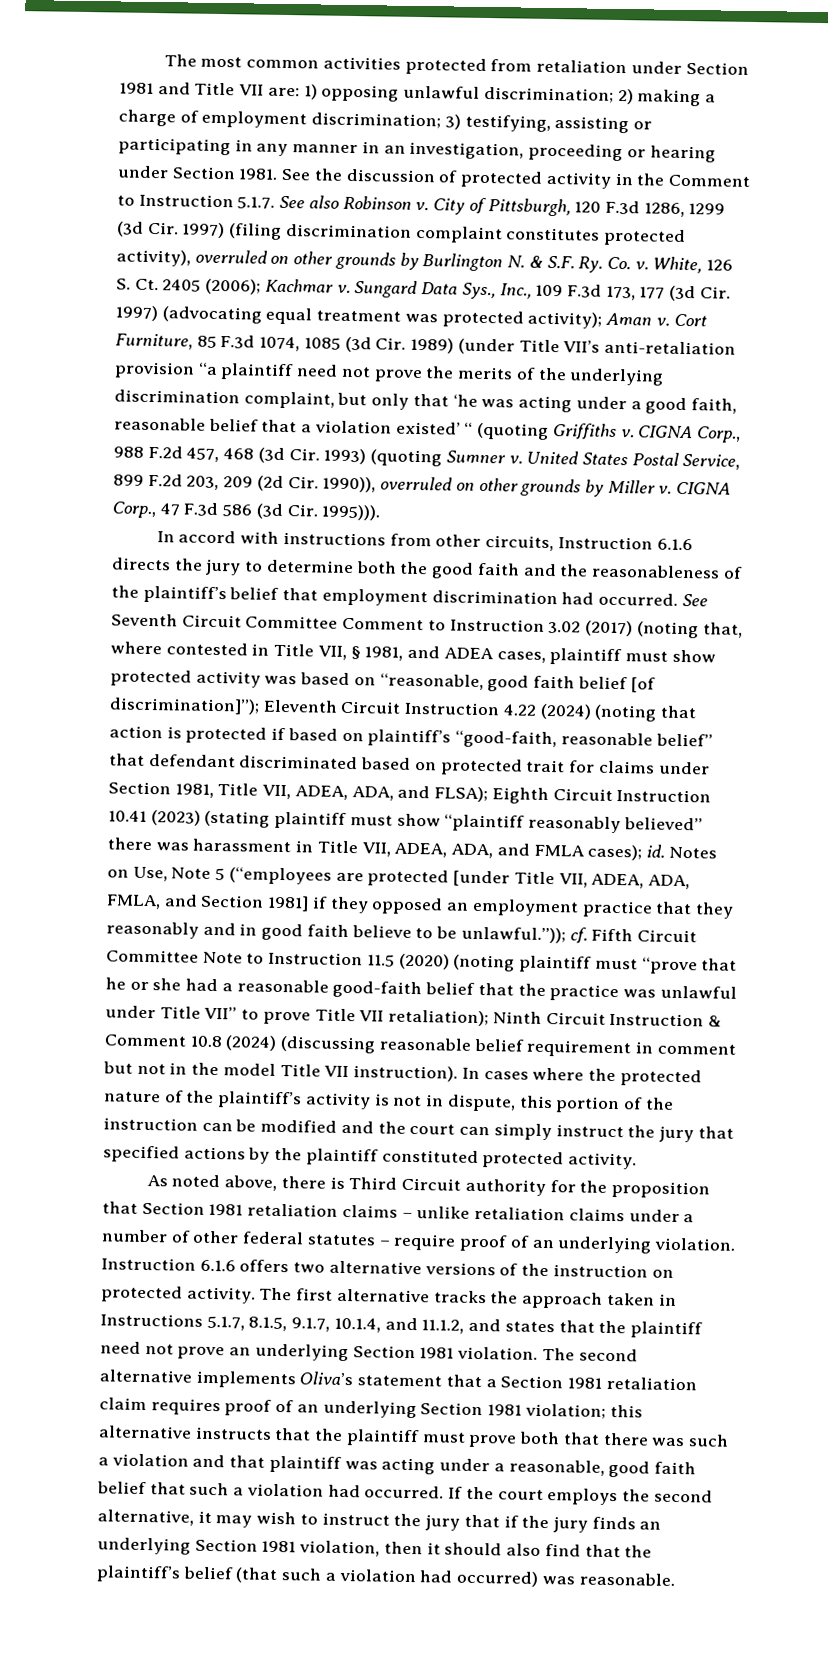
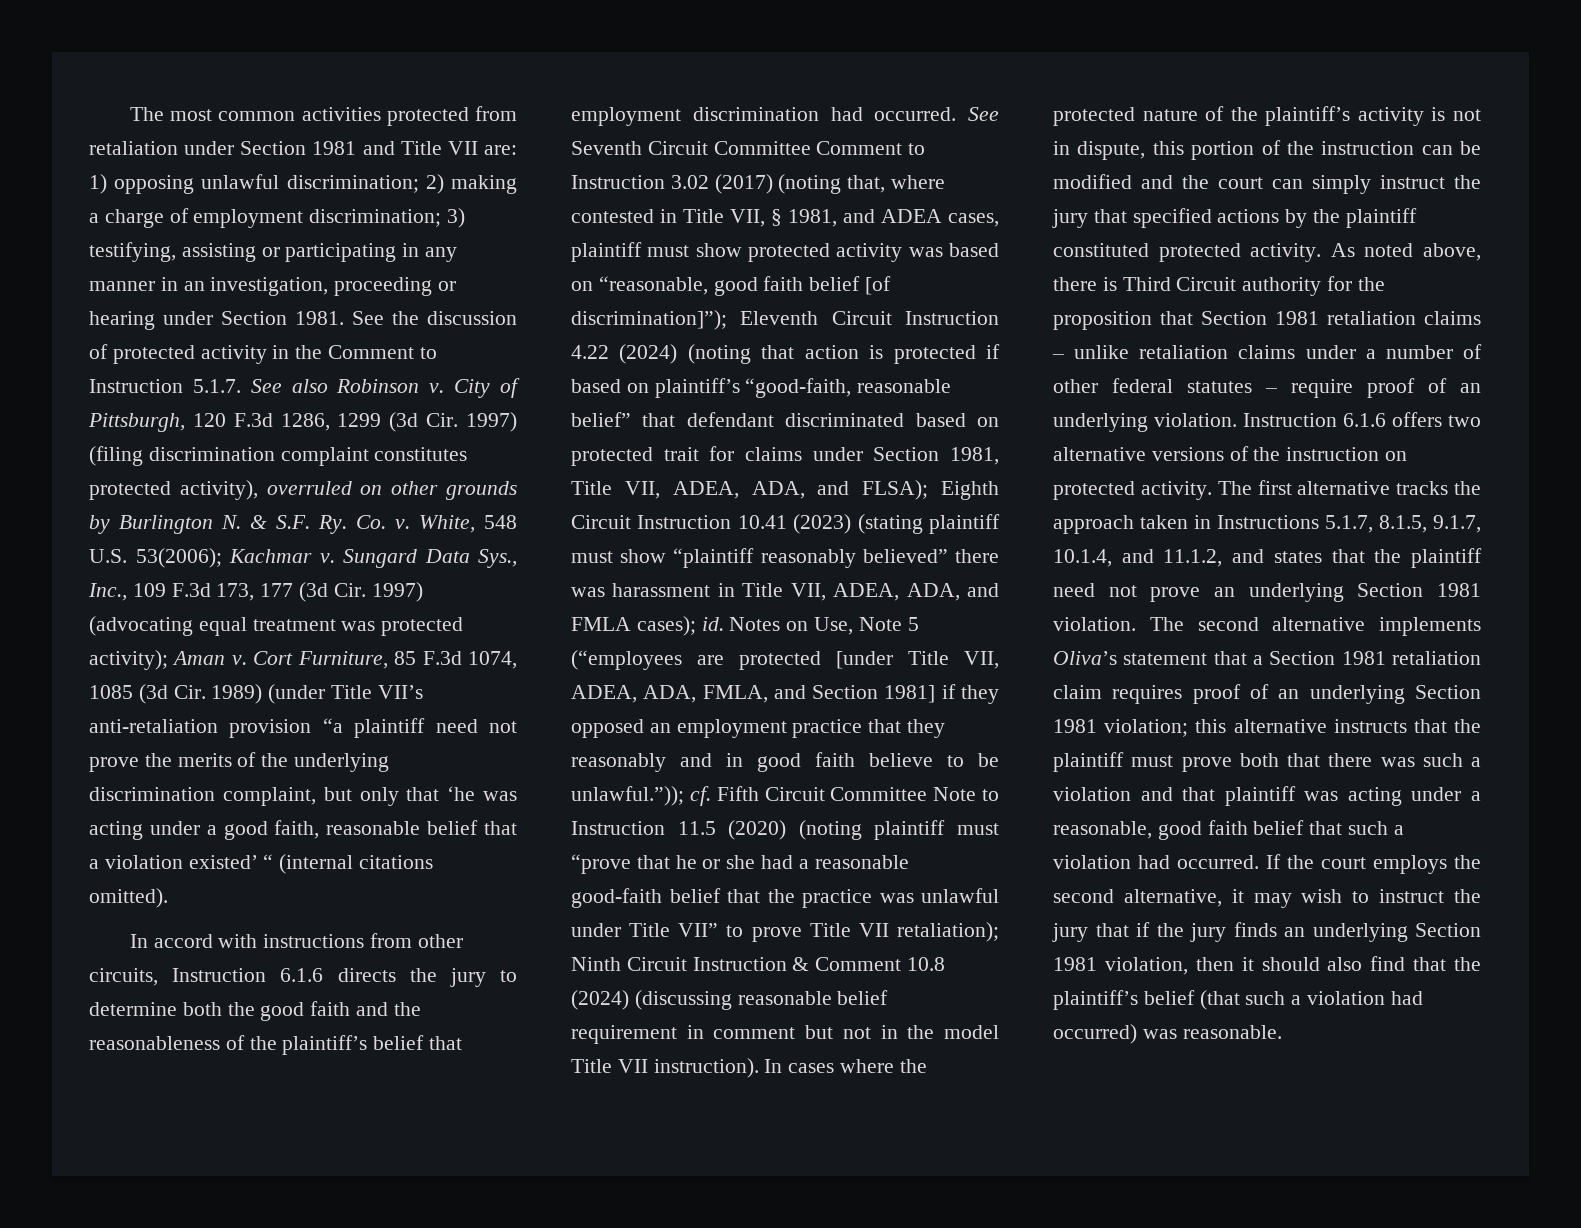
[706,259,734,271] [116,278,262,295] 126 S. Ct. 2405 (2006); -> [484,515,517,529] [89,548,222,568] 548 U.S. 53(2006);
[477,422,741,443] [113,445,741,470] [113,473,732,497] [112,501,382,521] (quoting Griffiths v. CIGNA Corp., 988 F.2d 457, 468 (3d Cir. 1993) (quoting Sumner v. United States Postal Service, 899 F.2d 203, 209 (2d Cir. 1990)), overruled on other grounds by Miller v. CIGNA Corp., 47 F.3d 586 (3d Cir. 1995))). -> [279,854,434,874] [89,888,168,908] (internal citations omitted).
(638, 1161) // -> (1322, 252) none

